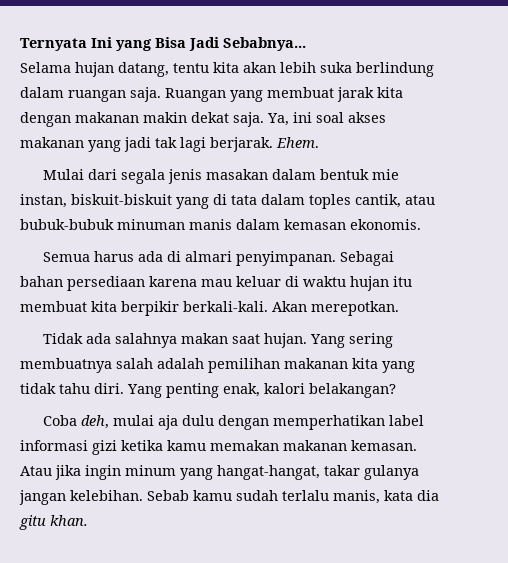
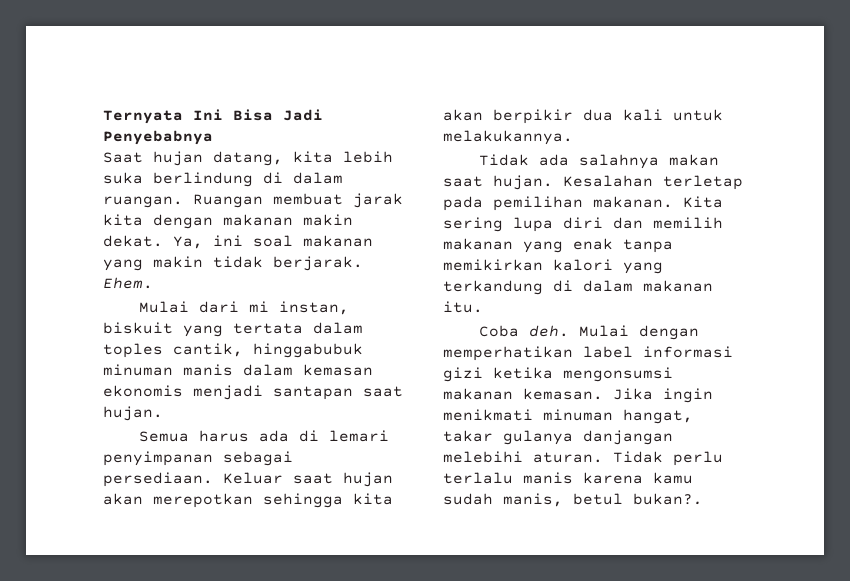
[116,39,152,51] yang -> (223, 114) none
[223,37,306,51] [20,62,434,77] [20,87,263,102] Sebabnya... // Selama hujan datang, tentu kita akan lebih suka berlindung dalam ruangan saja. Ruangan yang -> [103,130,213,145] [103,151,393,166] [103,172,343,187] [103,194,263,208] Penyebabnya // Saat hujan datang, kita lebih suka berlindung di dalam ruangan. Ruangan
[191,112,264,127] dekat saja. -> [103,235,163,247] dekat.
[348,112,386,123] [20,137,206,152] akses makanan yang jadi tak lagi -> [303,235,373,247] [103,256,263,271] makanan yang makin tidak
[121,169,400,184] [20,194,257,209] segala jenis masakan dalam bentuk mie instan, biskuit-biskuit yang di tata -> [248,301,349,315] [103,322,303,337] mi instan, biskuit yang tertata
[405,195,435,205] [20,219,114,230] atau bubuk-bubuk -> [253,343,363,358] hinggabubuk
[350,219,421,230] ekonomis. -> [103,385,403,400] [103,406,163,421] ekonomis menjadi santapan saat hujan.
[185,251,395,266] [20,276,412,291] [20,301,399,316] almari penyimpanan. Sebagai bahan persediaan karena mau keluar di waktu hujan itu membuat kita berpikir berkali-kali. Akan merepotkan. -> [328,430,389,442] [103,451,293,466] [103,472,393,487] [103,493,393,508] [443,109,723,124] [443,130,573,145] lemari penyimpanan sebagai persediaan. Keluar saat hujan akan merepotkan sehingga kita akan berpikir dua kali untuk melakukannya.
[310,333,394,348] [20,358,415,373] [20,383,396,398] [43,415,215,430] Yang sering membuatnya salah adalah pemilihan makanan kita yang tidak tahu diri. Yang penting enak, kalori belakangan? // Coba deh, mulai aja dulu -> [563,175,743,190] [443,196,723,211] [443,217,723,232] [443,238,673,253] [443,259,663,274] [443,280,713,295] [443,301,483,313] [478,325,629,337] Kesalahan terletap pada pemilihan makanan. Kita sering lupa diri dan memilih makanan yang enak tanpa memikirkan kalori yang terkandung di dalam makanan itu. // Coba deh. Mulai
[167,440,417,451] [20,465,419,480] [19,490,439,505] [19,515,88,530] kamu memakan makanan kemasan. Atau jika ingin minum yang hangat-hangat, takar gulanya jangan kelebihan. Sebab kamu sudah terlalu manis, kata dia gitu khan. -> [563,367,673,382] [443,388,713,403] [443,409,693,424] [443,430,673,445] [443,451,723,466] [443,472,693,484] [443,493,703,507] mengonsumsi makanan kemasan. Jika ingin menikmati minuman hangat, takar gulanya danjangan melebihi aturan. Tidak perlu terlalu manis karena kamu sudah manis, betul bukan?.

